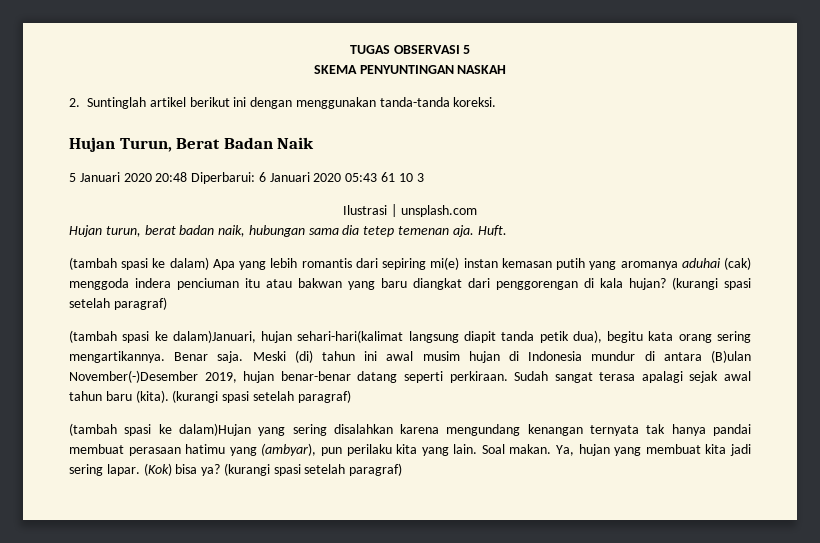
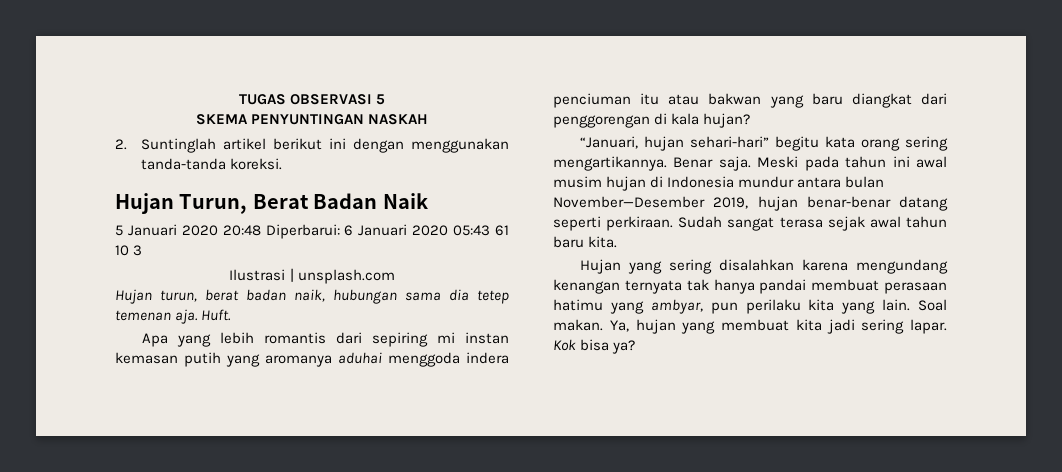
[69,257,209,270] (tambah spasi ke dalam) -> (232, 315) none
[430,257,460,270] mi(e) -> [436,332,455,343] mi
[724,257,752,270] (cak) -> (382, 358) none
[672,277,751,290] [69,297,167,310] [69,330,602,343] (kurangi spasi setelah paragraf) // (tambah spasi ke dalam)Januari, hujan sehari-hari(kalimat langsung diapit tanda petik dua), -> [579,136,769,151] // “Januari, hujan sehari-hari”
[294,350,313,363] (di) -> [804,156,839,171] pada
[644,350,751,363] [69,370,198,383] di antara (B)ulan November(-)Desember -> [797,176,885,188] [553,196,705,208] antara bulan November—Desember
[641,371,683,383] apalagi -> (823, 222) none
[135,390,351,403] [69,423,251,436] (kita). (kurangi spasi setelah paragraf) // (tambah spasi ke dalam)Hujan -> [588,236,618,248] [579,259,621,274] kita. // Hujan
[261,443,317,456] (ambyar), -> [650,299,703,314] ambyar,
[143,463,172,476] (Kok) -> [553,339,576,351] Kok
[223,463,403,476] (kurangi spasi setelah paragraf) -> (636, 347) none

